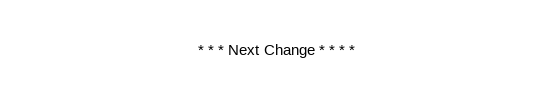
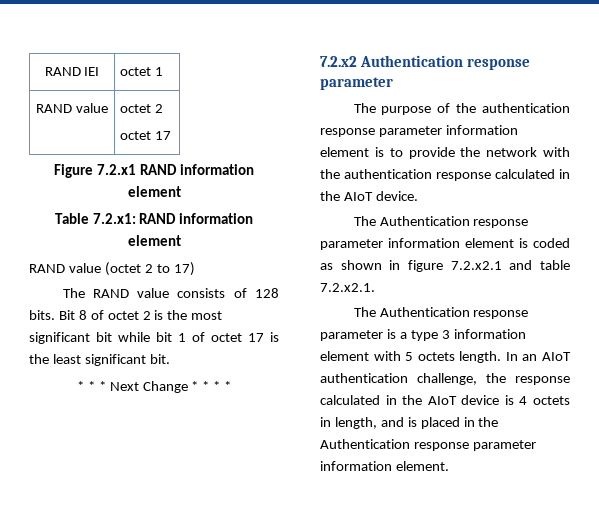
(198, 50) none -> [44,67,100,76] [119,67,163,76] [36,103,108,113] [119,104,163,113] [119,131,171,140] [54,164,254,178] [127,186,181,197] [54,213,254,224] [127,235,181,246] [29,262,195,276] [62,288,280,298] [29,310,223,320] [29,332,279,344] [29,354,170,366] RAND IEI | octet 1 // RAND value | octet 2 // octet 17 // Figure 7.2.x1 RAND information element // Table 7.2.x1: RAND information element // RAND value (octet 2 to 17) // The RAND value consists of 128 bits. Bit 8 of octet 2 is the most significant bit while bit 1 of octet 17 is the least significant bit. //
(355, 50) none -> [320,55,531,70] [320,77,393,90] [353,103,570,115] [320,125,518,137] [320,147,570,159] [320,169,570,181] [320,191,418,201] [353,216,529,228] [320,238,570,250] [320,260,570,272] [320,283,375,292] [353,307,529,319] [320,329,526,341] [320,351,571,363] [320,373,570,385] [320,395,570,405] [320,417,499,429] [320,439,536,451] [320,461,449,471] // 7.2.x2 Authentication response parameter // The purpose of the authentication response parameter information element is to provide the network with the authentication response calculated in the AIoT device. // The Authentication response parameter information element is coded as shown in figure 7.2.x2.1 and table 7.2.x2.1. // The Authentication response parameter is a type 3 information element with 5 octets length. In an AIoT authentication challenge, the response calculated in the AIoT device is 4 octets in length, and is placed in the Authentication response parameter information element.

